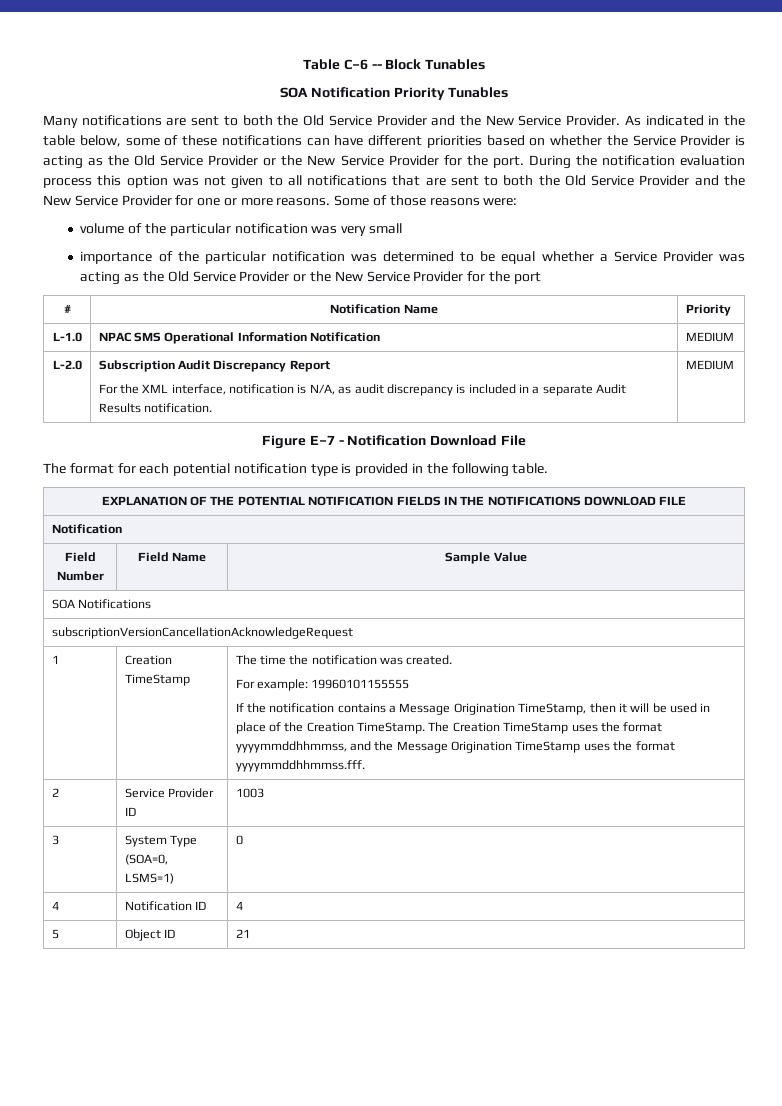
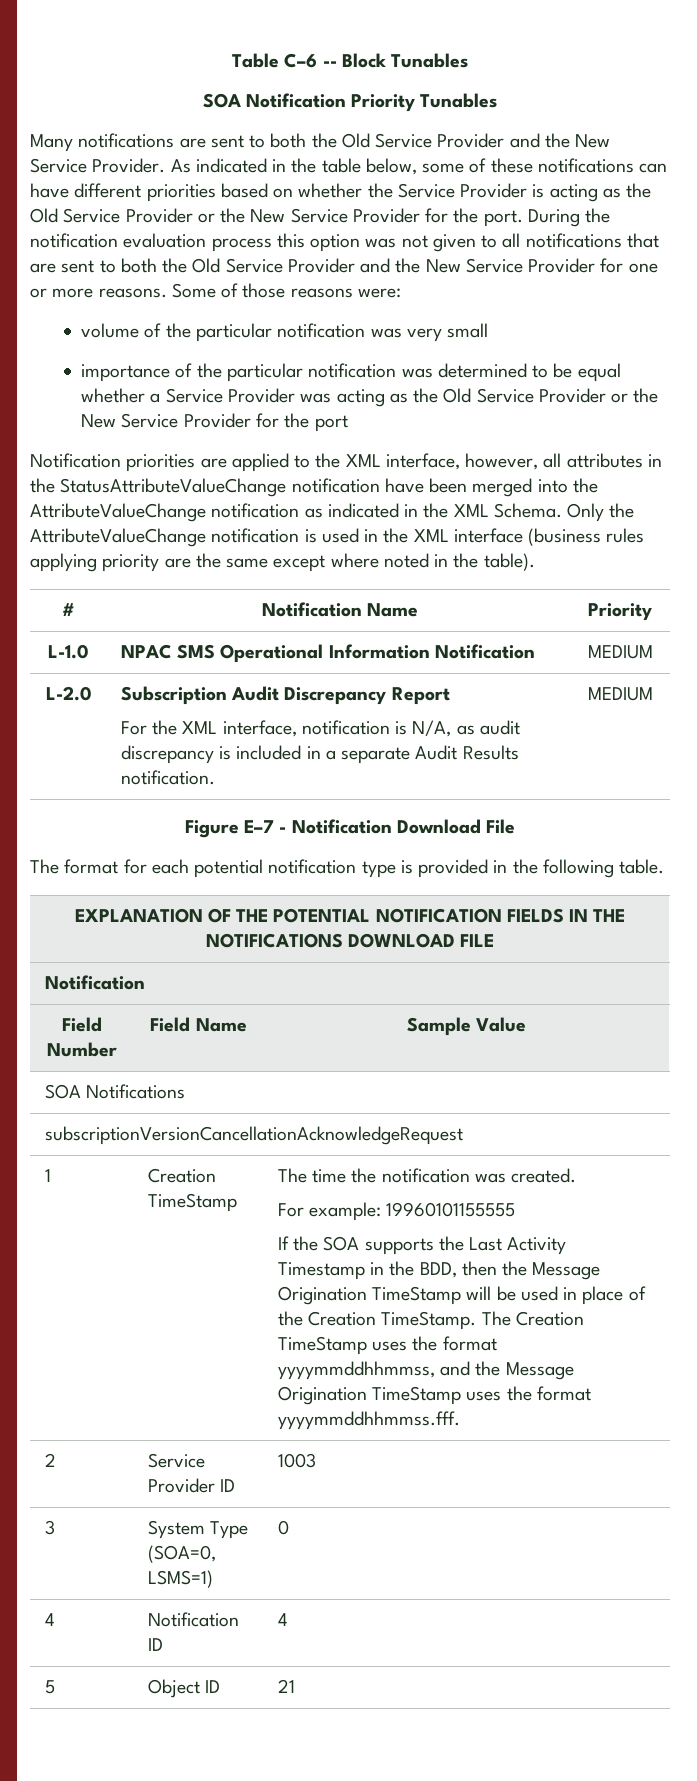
(541, 278) none -> [30,453,662,472] [30,478,598,497] [30,503,635,522] [30,528,645,547] [30,553,535,572] // Notification priorities are applied to the XML interface, however, all attributes in the StatusAttributeValueChange notification have been merged into the AttributeValueChange notification as indicated in the XML Schema. Only the AttributeValueChange notification is used in the XML interface (business rules applying priority are the same except where noted in the table).
[269,703,627,715] notification contains a Message Origination TimeStamp, then it -> [323,1236,567,1255] [277,1261,601,1280] [277,1286,462,1305] SOA supports the Last Activity Timestamp in the BDD, then the Message Origination TimeStamp

